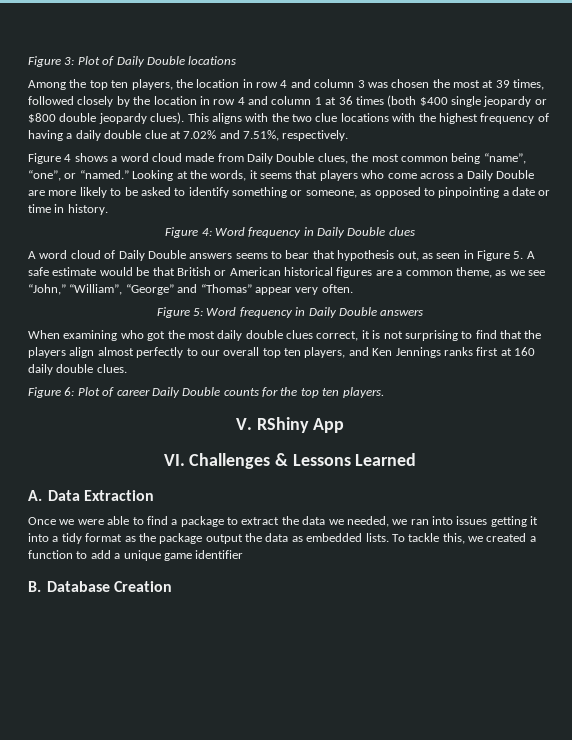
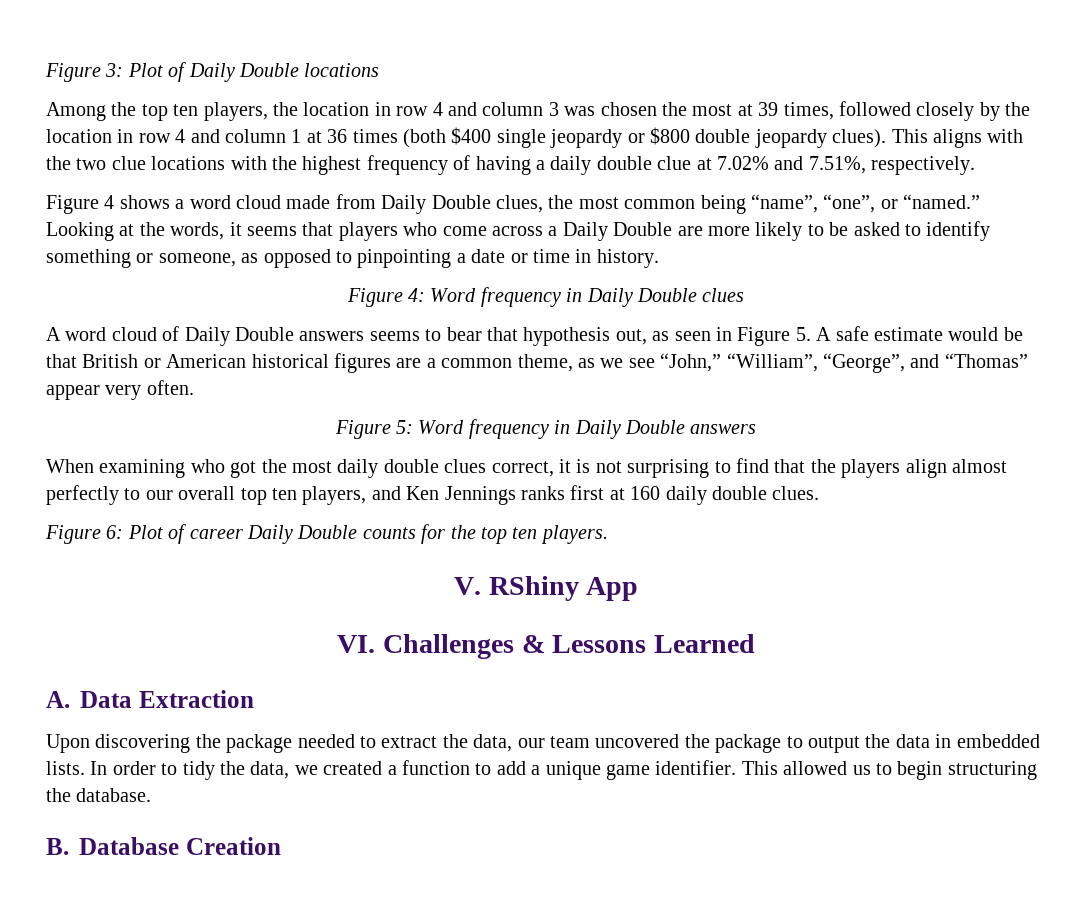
[125,284,174,295] “George” -> [822,353,905,373] “George”,
[28,516,539,527] [28,533,203,544] Once we were able to find a package to extract the data we needed, we ran into issues getting it into a tidy format as the package -> [46,734,803,753] Upon discovering the package needed to extract the data, our team uncovered the package to
[291,536,303,542] as -> [935,734,952,748] in
[391,533,465,544] To tackle this, -> [90,761,290,780] In order to tidy the data,
[195,550,244,559] identifier -> [655,760,1037,780] [46,788,152,802] identifier. This allowed us to begin structuring the database.

